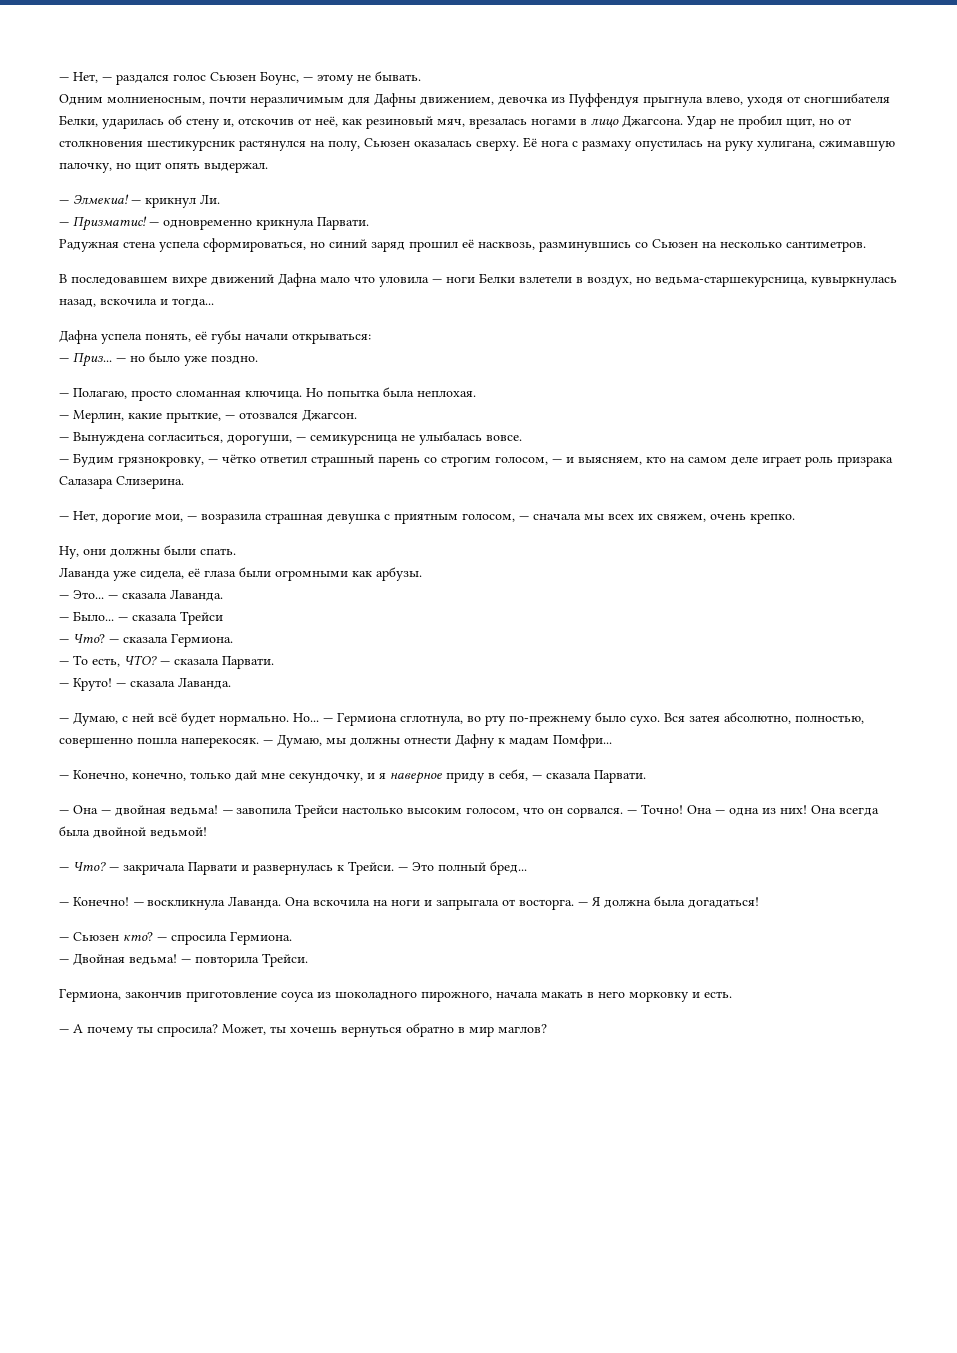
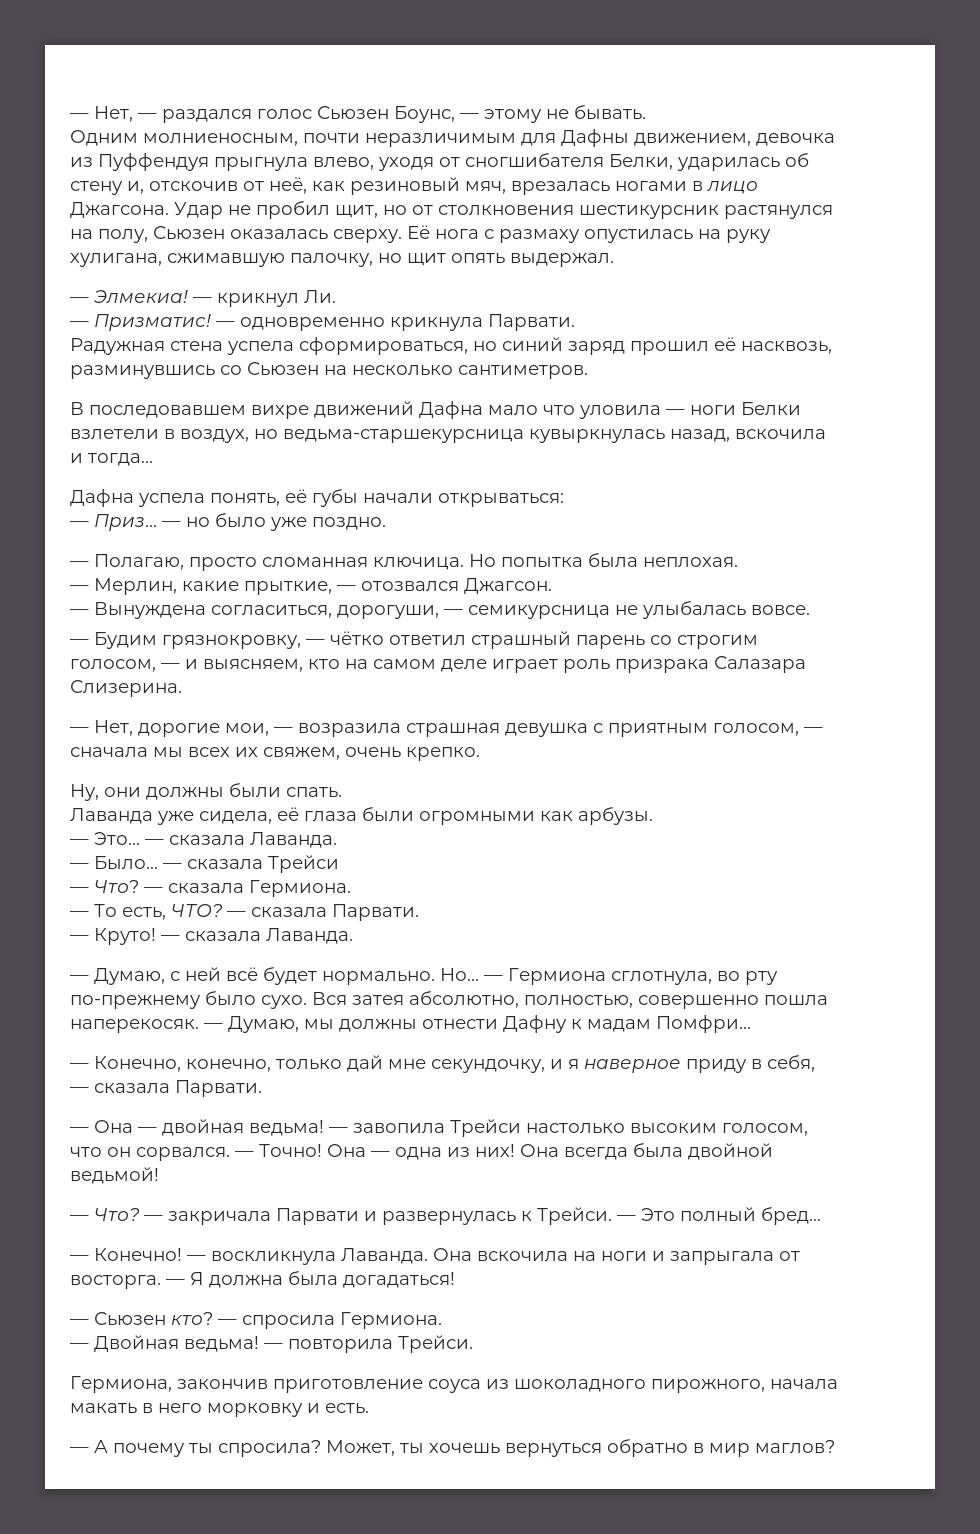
[655,276,807,287] ведьма-старшекурсница, -> [283,429,524,443] ведьма-старшекурсница

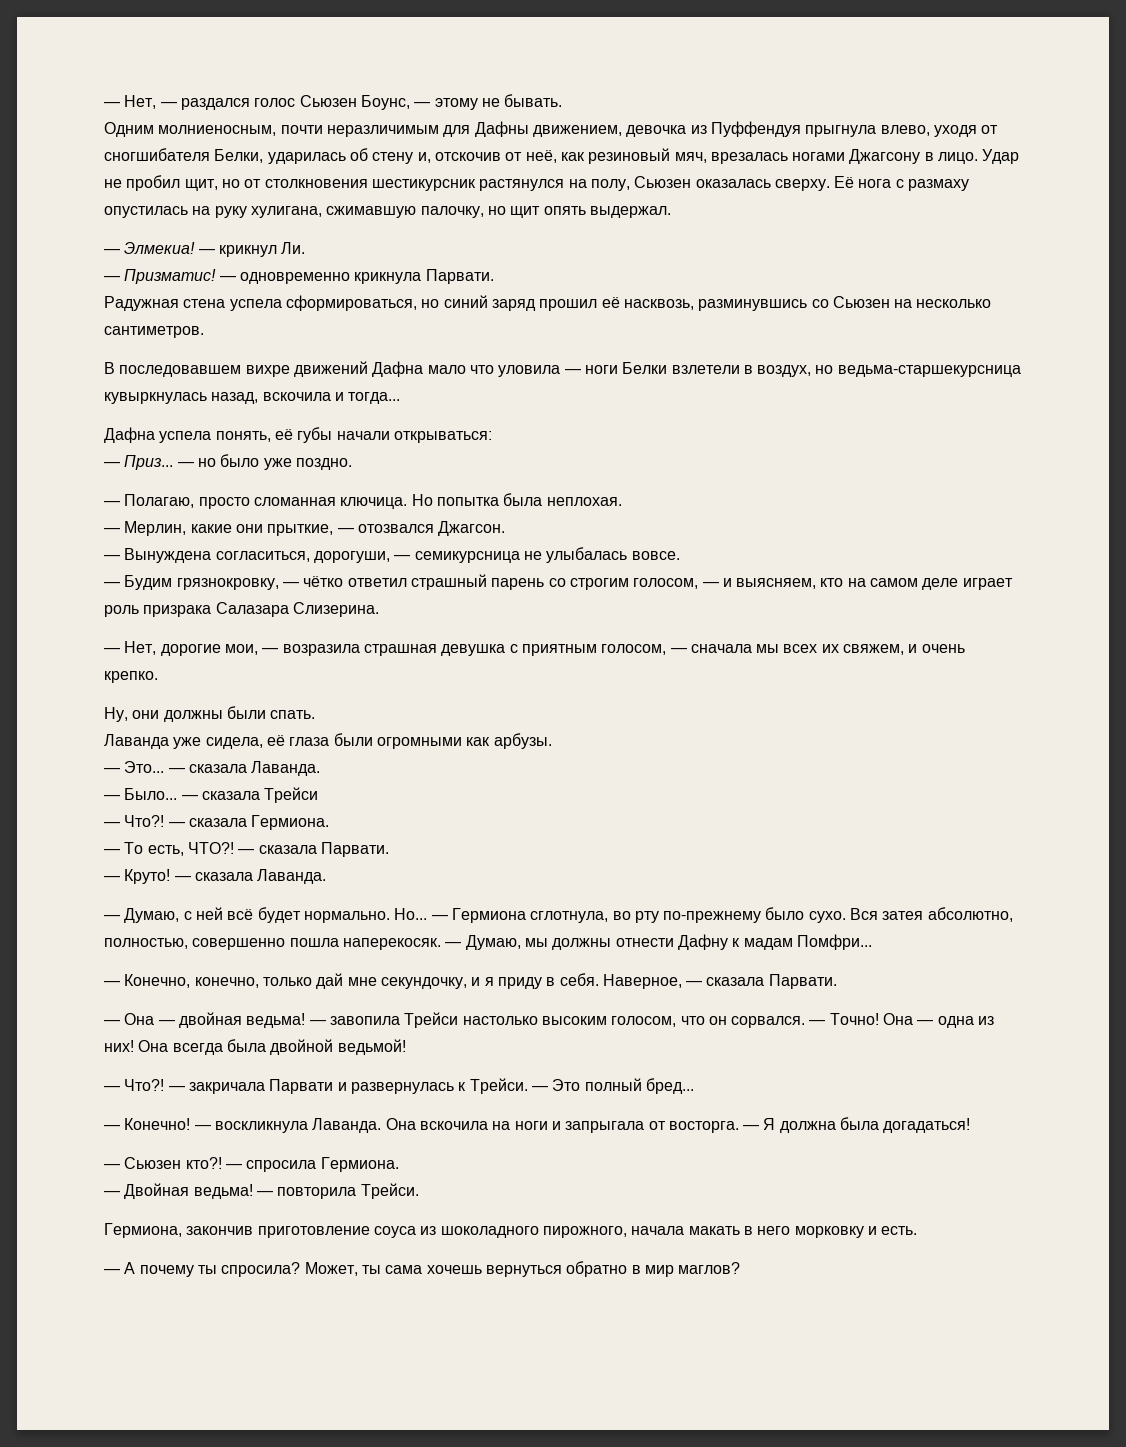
[692,181,758,194] [70,202,169,218] в лицо Джагсона. -> [849,149,979,164] Джагсону в лицо.
(239, 586) none -> [235,524,263,533] они
(340, 753) none -> [908,644,918,653] и
[94,880,139,893] Что? -> [124,815,165,827] Что?!
[171,904,223,917] ЧТО? -> [187,842,234,854] ЧТО?!
[584,1059,681,1073] наверное -> (494, 981) none
[767,1055,815,1072] себя, -> [559,973,682,989] себя. Наверное,
[94,1208,140,1221] Что? -> [124,1079,165,1091] Что?!
[171,1312,213,1325] кто? -> [185,1157,222,1169] кто?!
(424, 1448) none -> [385,1265,423,1274] сама

